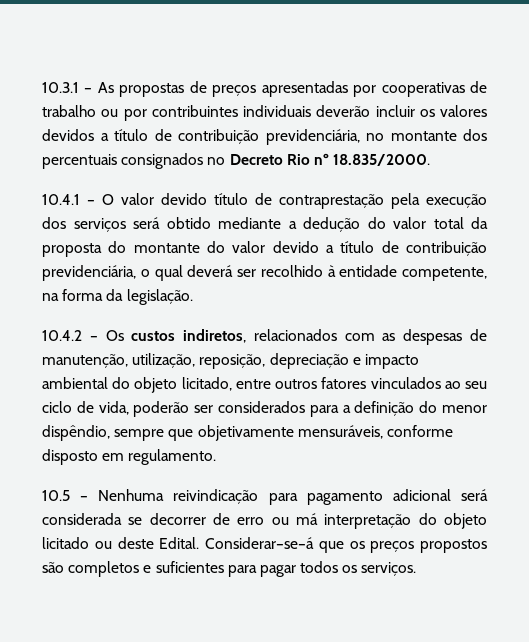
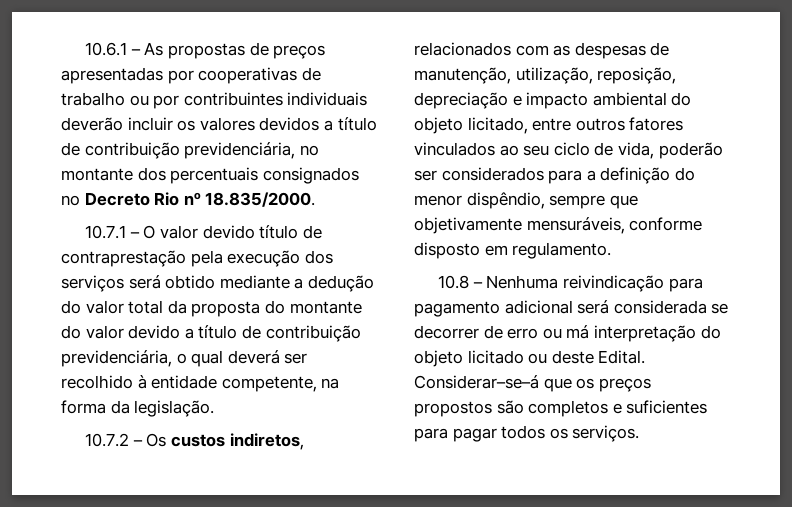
[42,82,79,93] 10.3.1 -> [85,42,128,56] 10.6.1
[42,194,80,205] 10.4.1 -> [85,225,127,239] 10.7.1
[42,330,82,341] 10.4.2 -> [85,433,130,447] 10.7.2
[42,490,70,501] 10.5 -> [438,275,470,289] 10.8

